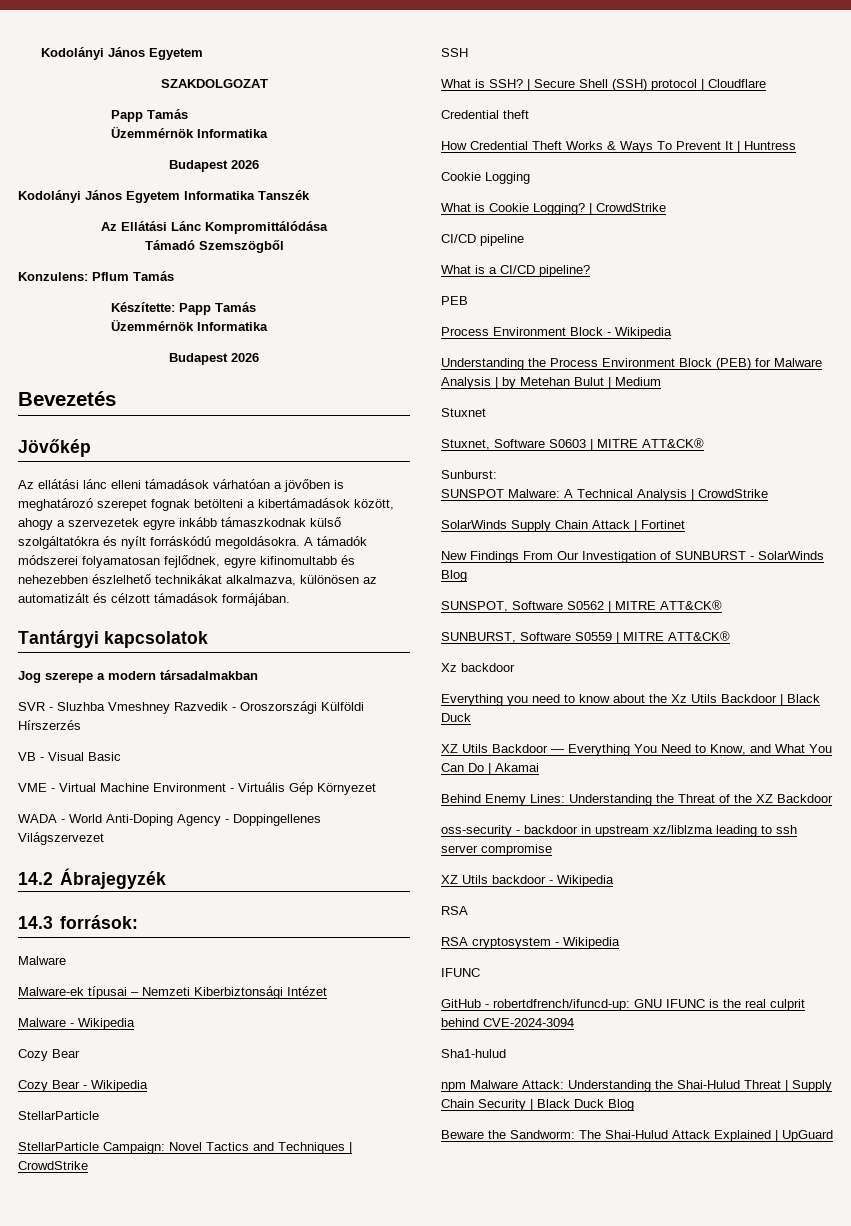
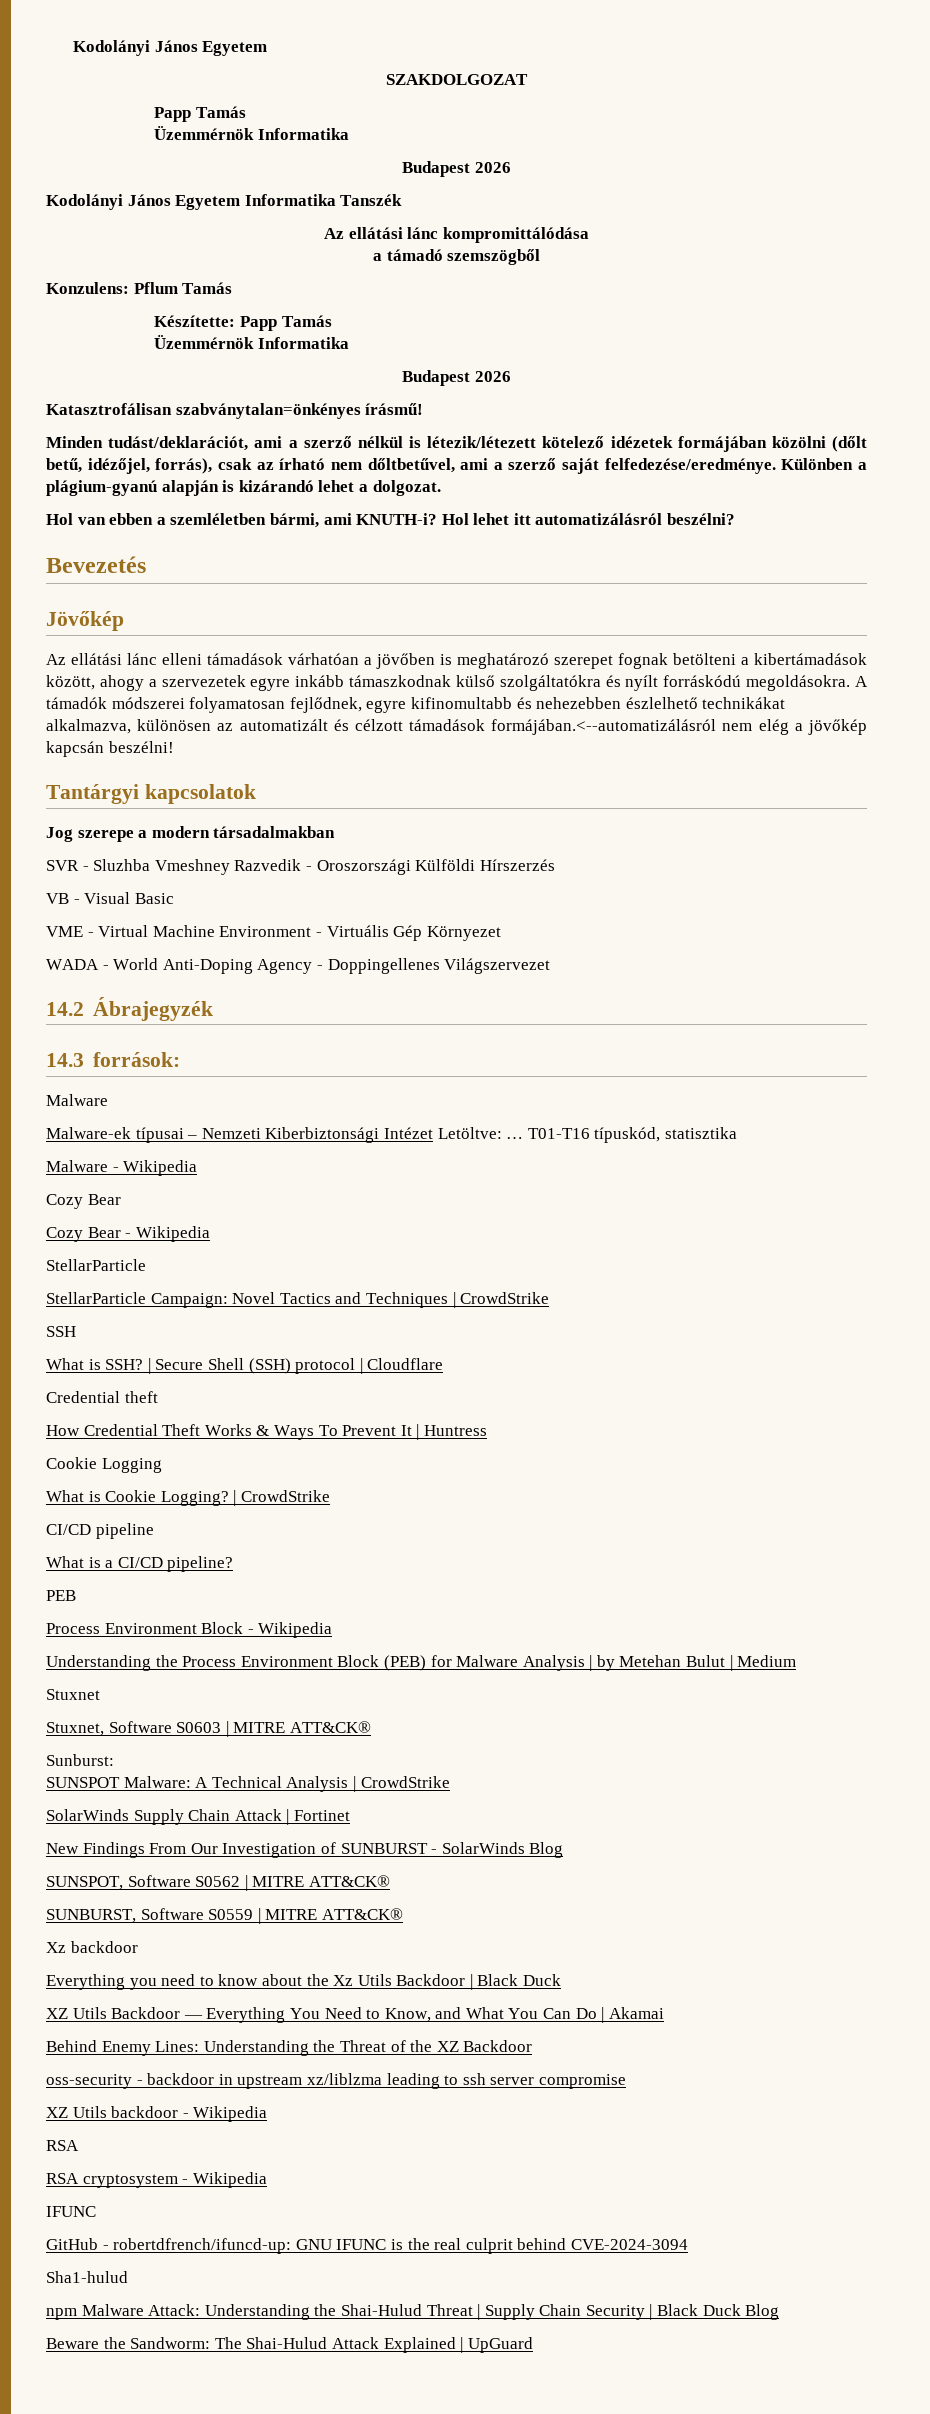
[121,221,328,234] [144,240,284,253] Ellátási Lánc Kompromittálódása // Támadó Szemszögből -> [348,227,589,243] [372,249,541,265] ellátási lánc kompromittálódása // a támadó szemszögből
(259, 357) none -> [46,403,424,419] [46,436,867,452] [46,458,867,474] [46,480,441,496] [46,513,736,528] // Katasztrofálisan szabványtalan=önkényes írásmű! // Minden tudást/deklarációt, ami a szerző nélkül is létezik/létezett kötelező idézetek formájában közölni (dőlt betű, idézőjel, forrás), csak az írható nem dőltbetűvel, ami a szerző saját felfedezése/eredménye. Különben a plágium-gyanú alapján is kizárandó lehet a dolgozat. // Hol van ebben a szemléletben bármi, ami KNUTH-i? Hol lehet itt automatizálásról beszélni?
[222,593,290,606] formájában. -> [491,719,867,735] [46,741,174,757] formájában.<--automatizálásról nem elég a jövőkép kapcsán beszélni!
(327, 991) none -> [437,1127,737,1143] Letöltve: … T01-T16 típuskód, statisztika

